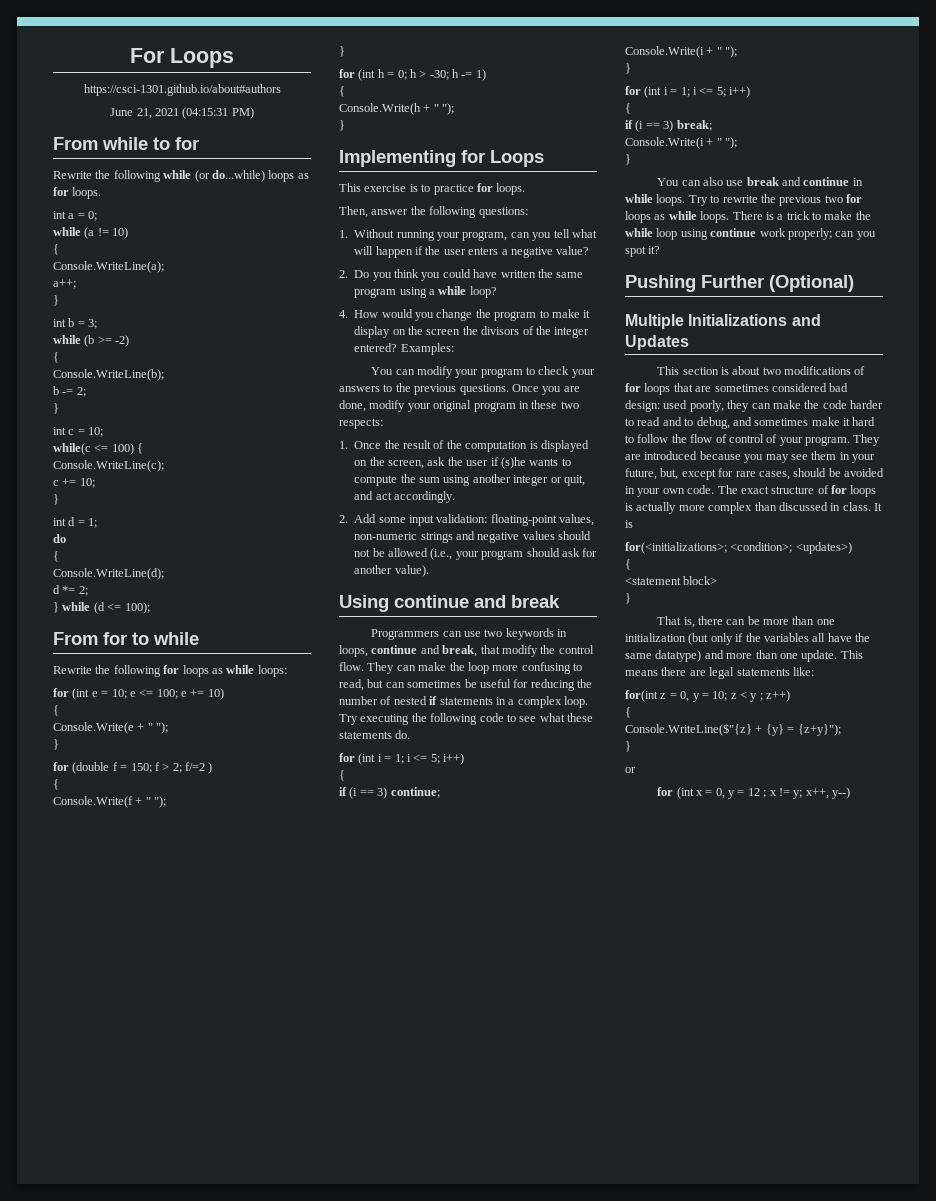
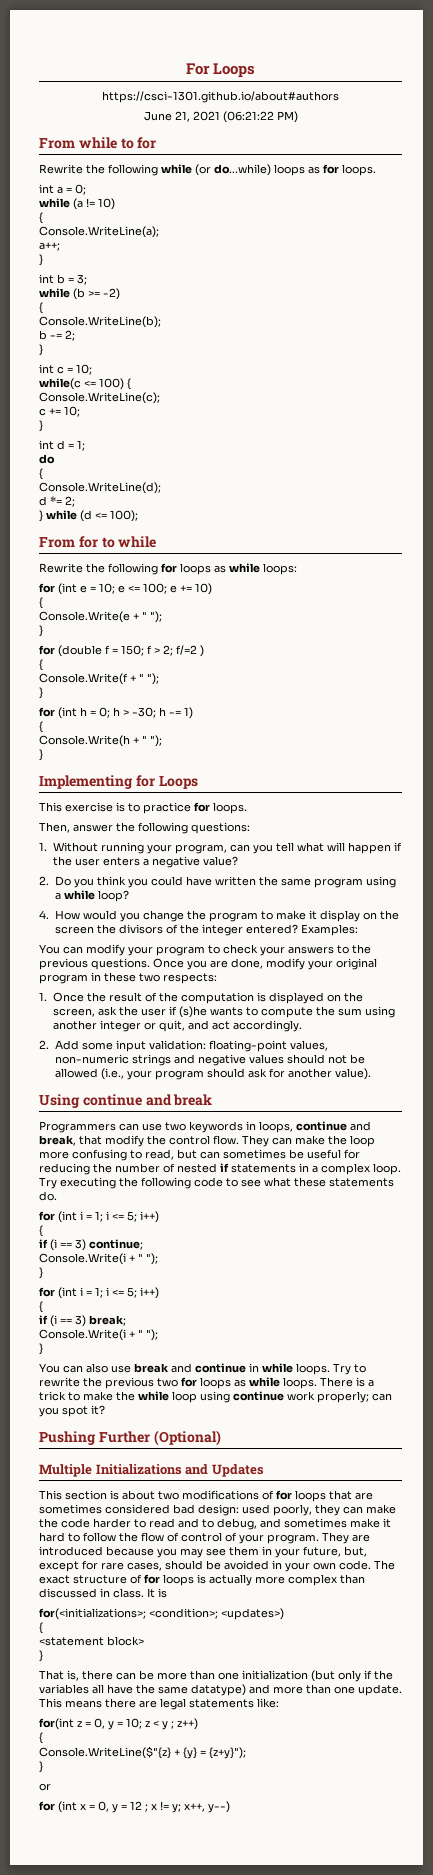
[182,107,229,119] (04:15:31 -> [222,111,274,123] (06:21:22

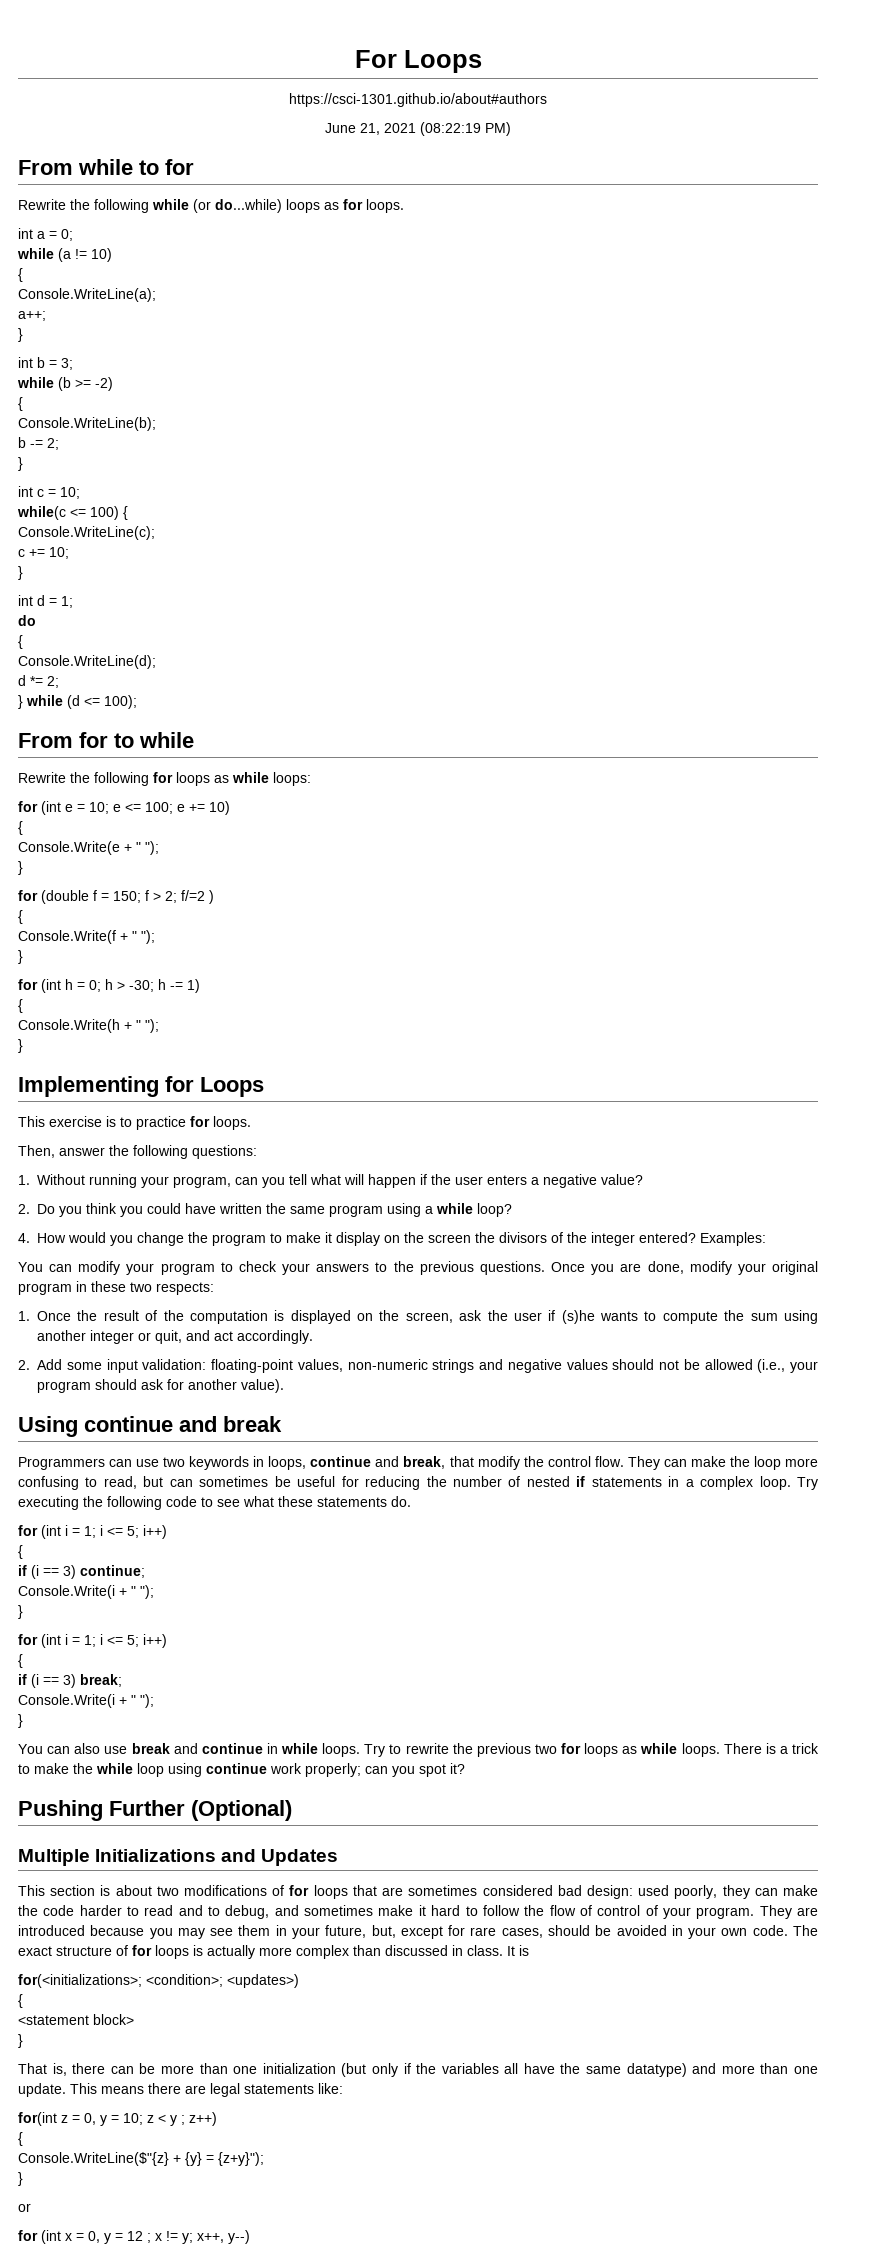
[222,111,274,123] (06:21:22 -> [420,122,481,136] (08:22:19

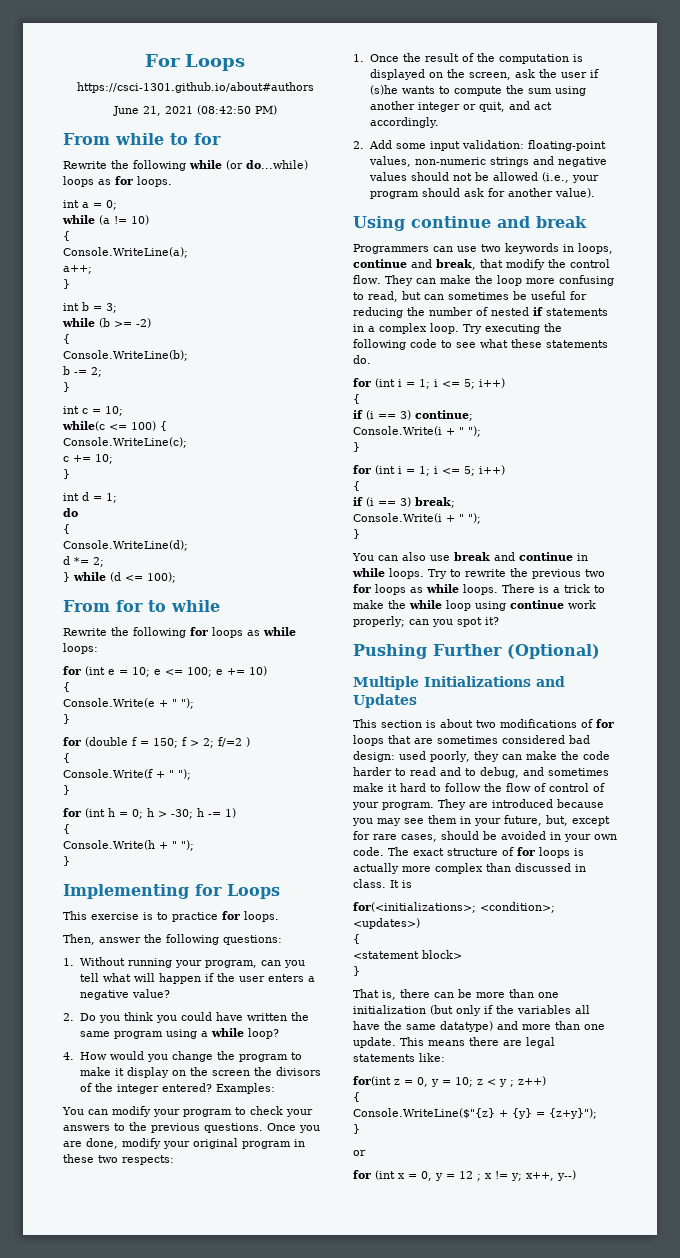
[420,122,481,136] (08:22:19 -> [196,105,251,115] (08:42:50

